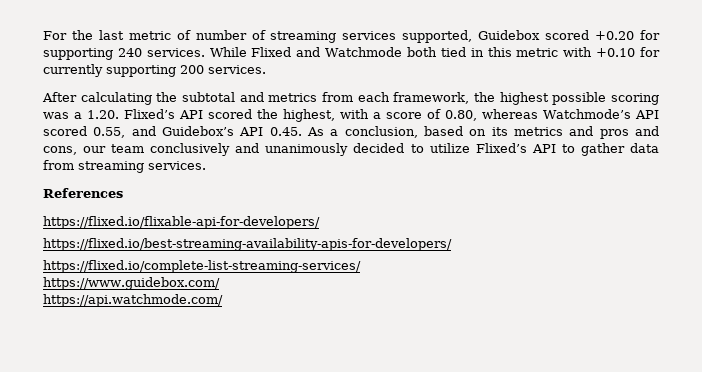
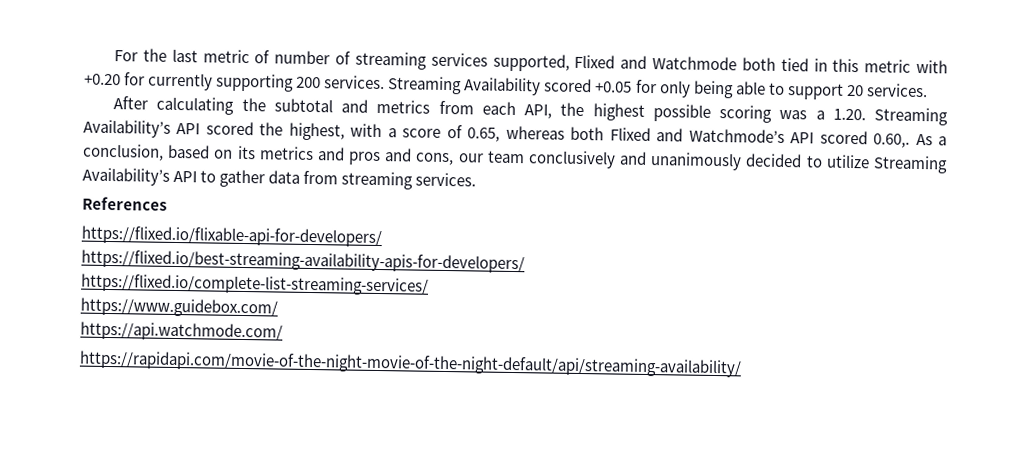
[478,30,660,40] [43,47,247,60] Guidebox scored +0.20 for supporting 240 services. While -> (570, 62) none
[596,48,636,57] +0.10 -> [84,73,121,86] +0.20
(266, 69) none -> [387,76,928,100] Streaming Availability scored +0.05 for only being able to support 20 services.
[393,92,470,104] framework, -> [524,104,553,119] API,
[124,109,176,119] Flixed’s -> [873,107,948,126] [83,119,171,138] Streaming Availability’s
[445,109,659,121] [43,126,302,138] 0.80, whereas Watchmode’s API scored 0.55, and Guidebox’s API 0.45. -> [467,125,911,148] 0.65, whereas both Flixed and Watchmode’s API scored 0.60,.
[475,143,527,153] Flixed’s -> [872,155,948,174] [82,167,170,186] Streaming Availability’s
(223, 300) none -> [79,350,742,378] // https://rapidapi.com/movie-of-the-night-movie-of-the-night-default/api/streaming-availability/

